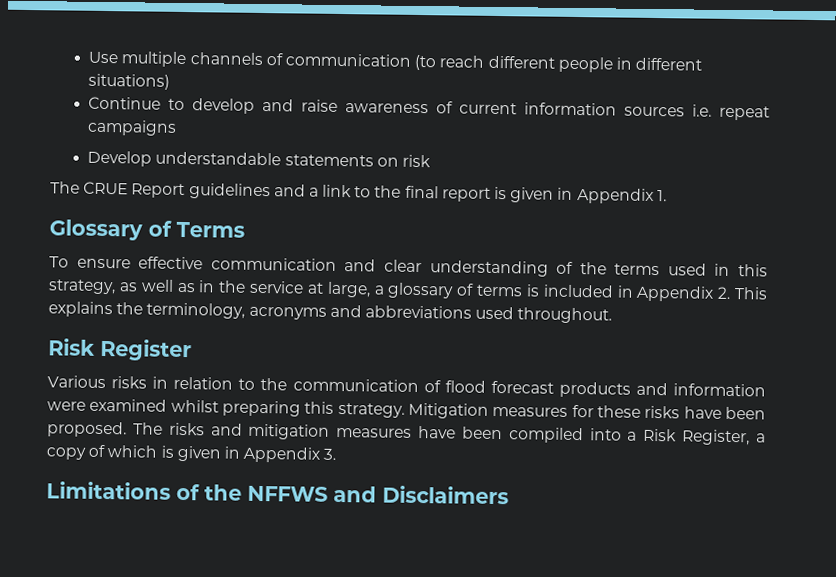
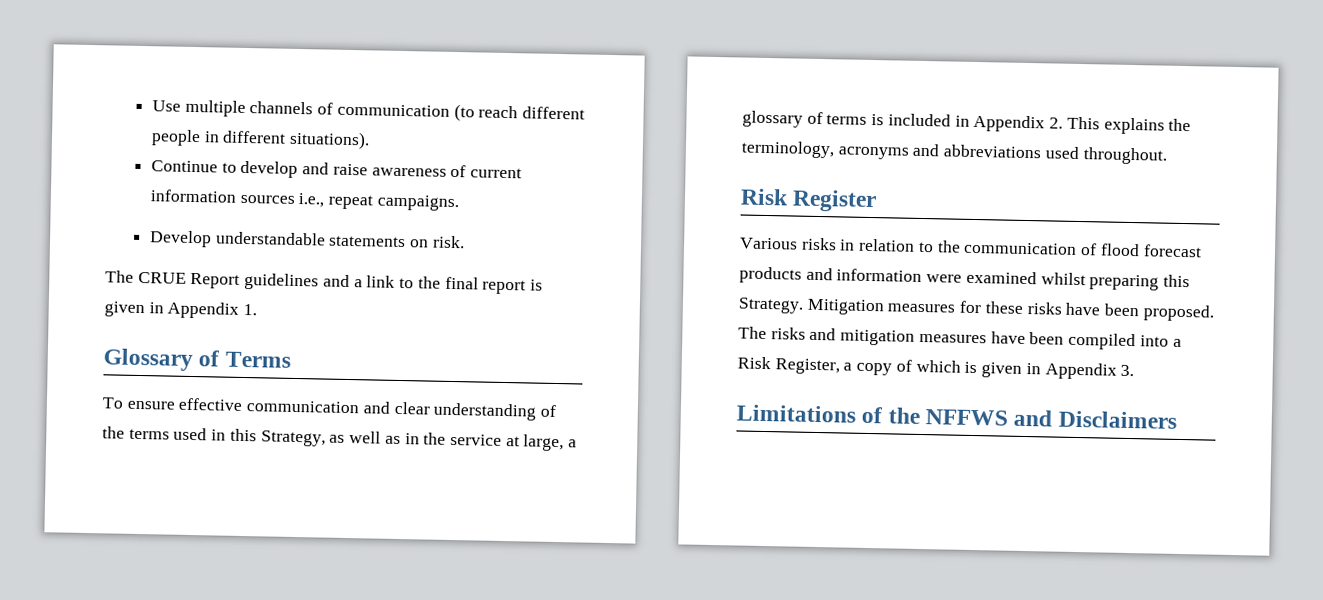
[88,73,171,90] situations) -> [289,130,371,150] situations).
[692,104,770,121] [87,119,178,136] i.e. repeat campaigns -> [298,193,459,212] i.e., repeat campaigns.
[401,154,431,168] risk -> [431,235,465,249] risk.
[48,279,116,295] strategy, -> [260,430,326,447] Strategy,
[337,402,405,418] strategy. -> [738,297,804,314] Strategy.

